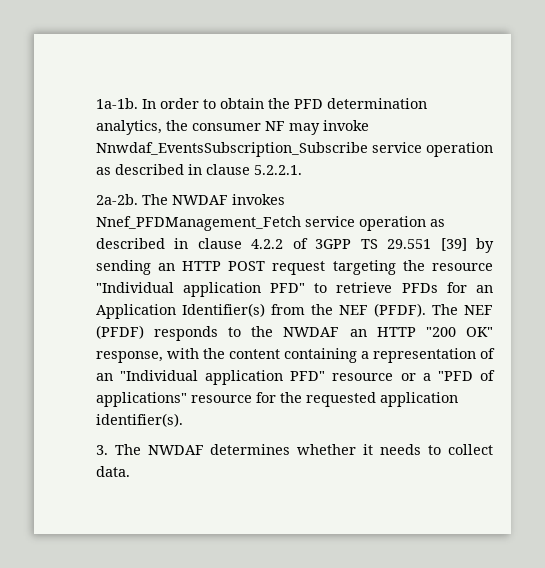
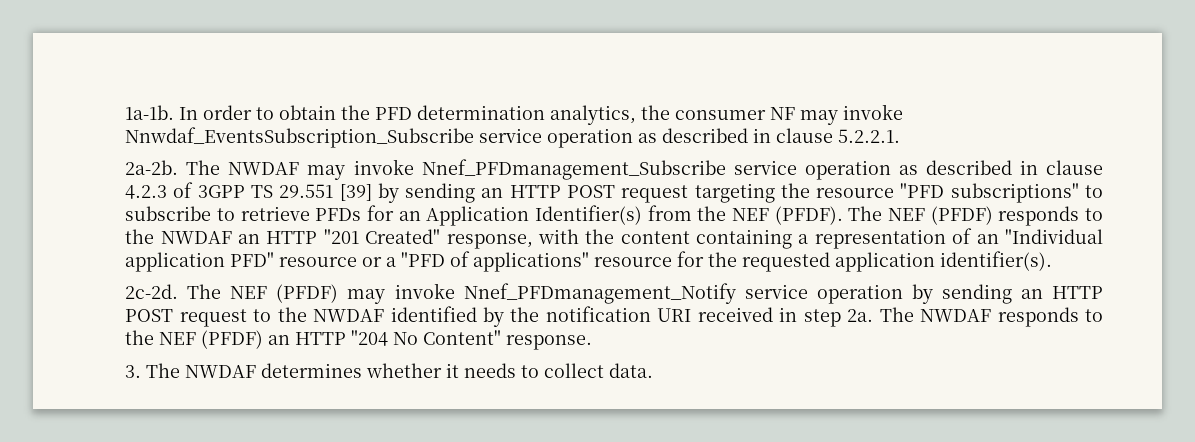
[231,194,285,205] [95,216,445,231] [95,238,284,249] invokes Nnef_PFDManagement_Fetch service operation as described in clause 4.2.2 -> [307,159,1104,180] [125,185,168,199] may invoke Nnef_PFDmanagement_Subscribe service operation as described in clause 4.2.3
[95,282,306,297] "Individual application PFD" -> [900,183,1104,203] [125,206,212,221] "PFD subscriptions" to subscribe
[425,327,493,337] "200 OK" -> [323,229,441,244] "201 Created"
(183, 420) none -> [125,283,1104,304] [125,306,1103,327] [125,330,593,350] // 2c-2d. The NEF (PFDF) may invoke Nnef_PFDmanagement_Notify service operation by sending an HTTP POST request to the NWDAF identified by the notification URI received in step 2a. The NWDAF responds to the NEF (PFDF) an HTTP "204 No Content" response.

